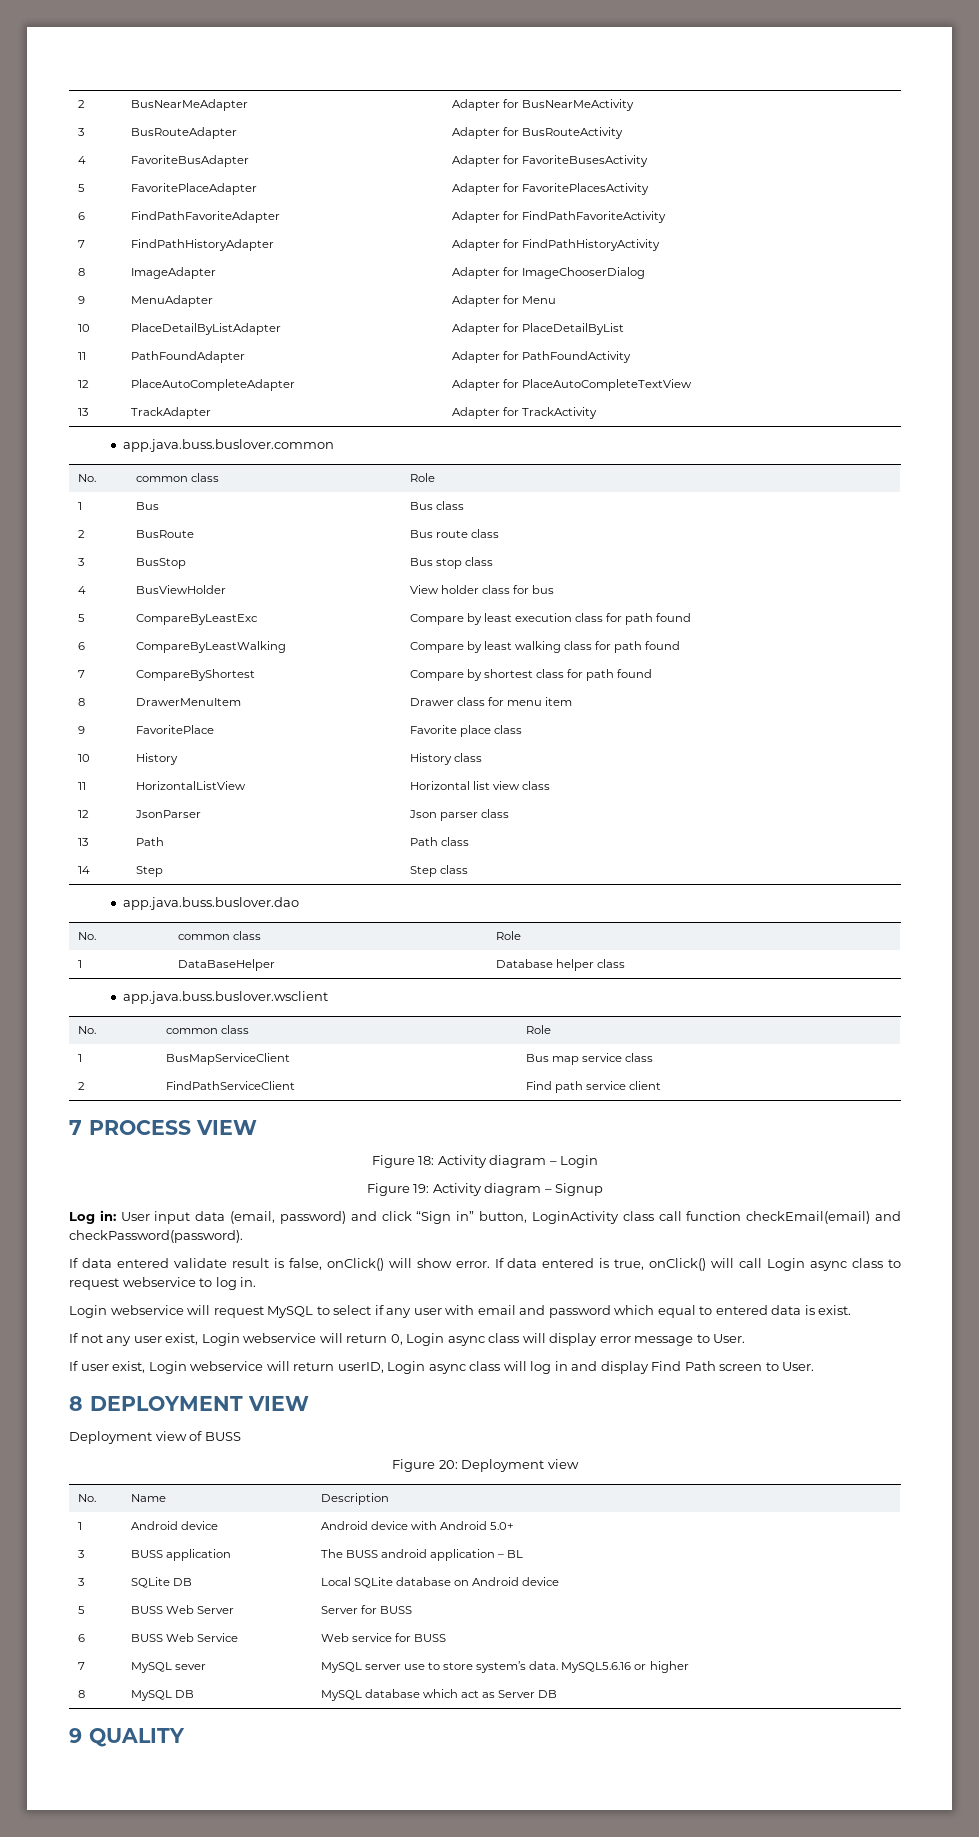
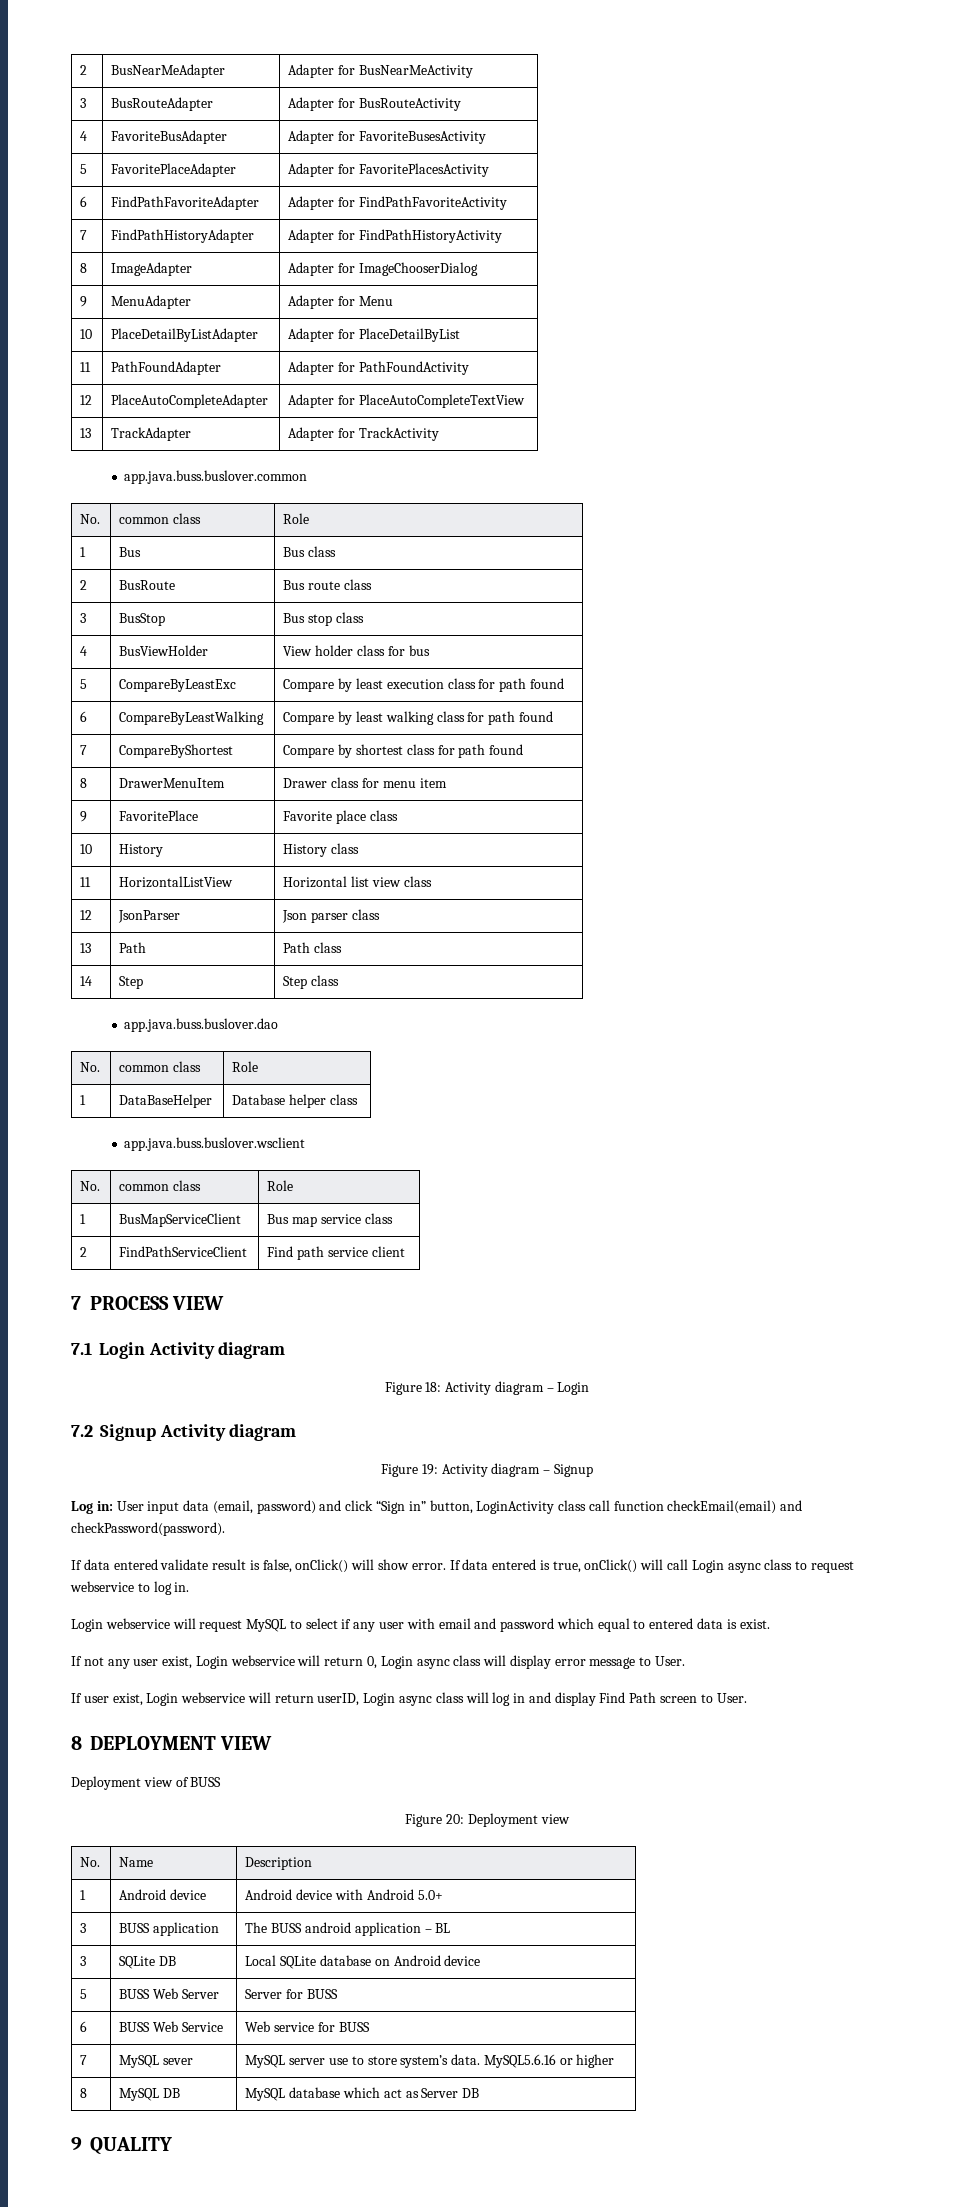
(257, 1127) none -> [71,1342,286,1359] // 7.1 Login Activity diagram
(599, 1161) none -> [71,1424,297,1441] // 7.2 Signup Activity diagram

